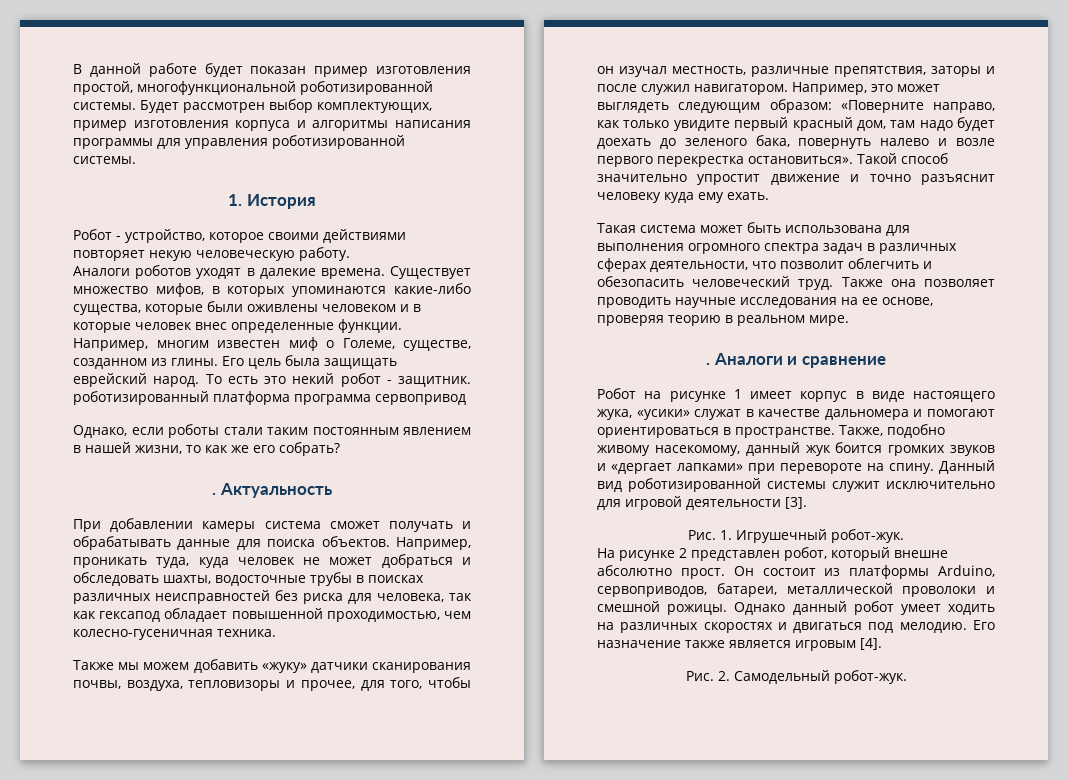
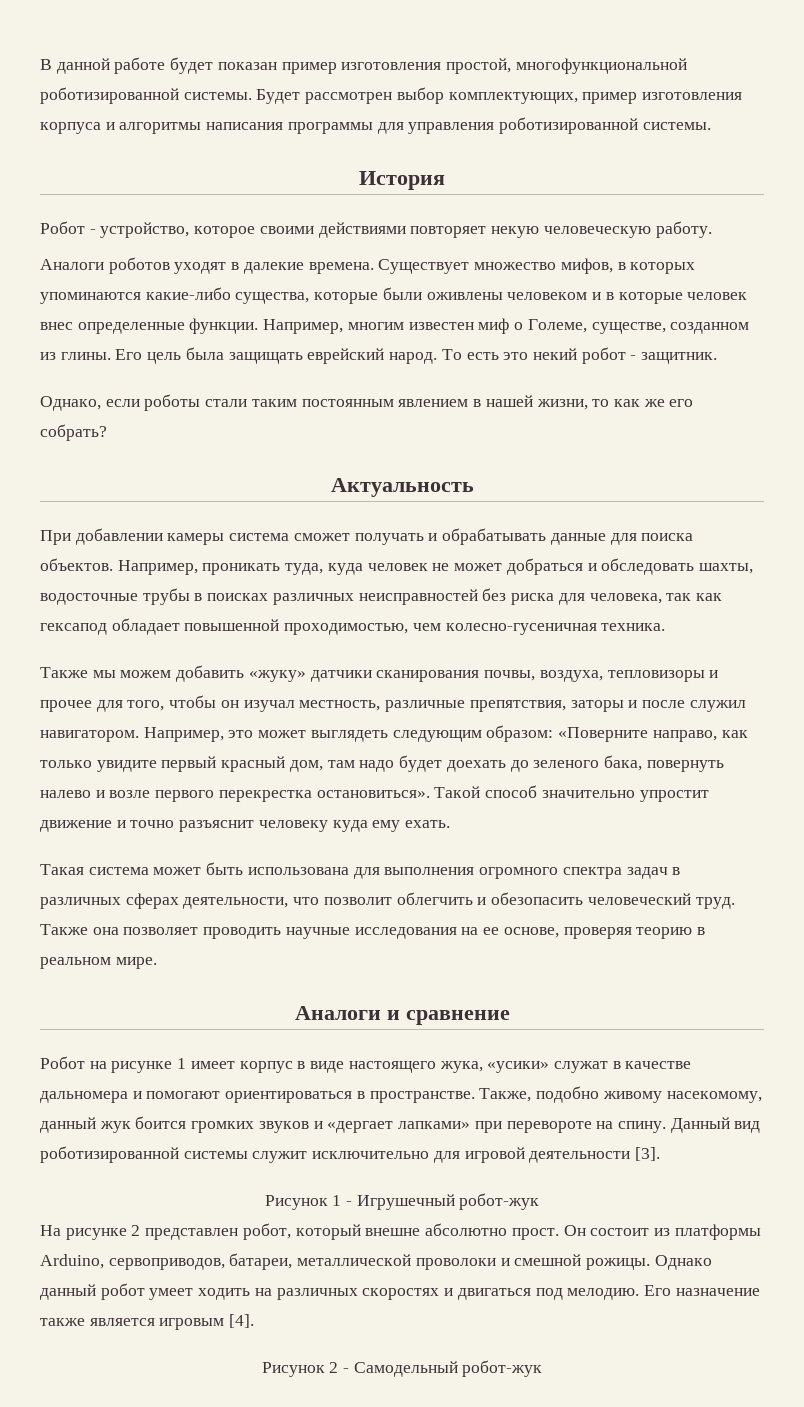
[228,194,243,206] 1. -> (711, 126) none
[73,391,466,405] роботизированный платформа программа сервопривод -> (718, 358) none
[212,493,217,495] . -> (107, 432) none
[300,680,355,691] прочее, -> [40,700,92,712] прочее
[706,363,711,365] . -> (157, 963) none
[688,529,904,543] Рис. 1. Игрушечный робот-жук. -> [264,1193,540,1210] Рисунок 1 - Игрушечный робот-жук
[685,670,907,684] Рис. 2. Самодельный робот-жук. -> [261,1360,543,1377] Рисунок 2 - Самодельный робот-жук

